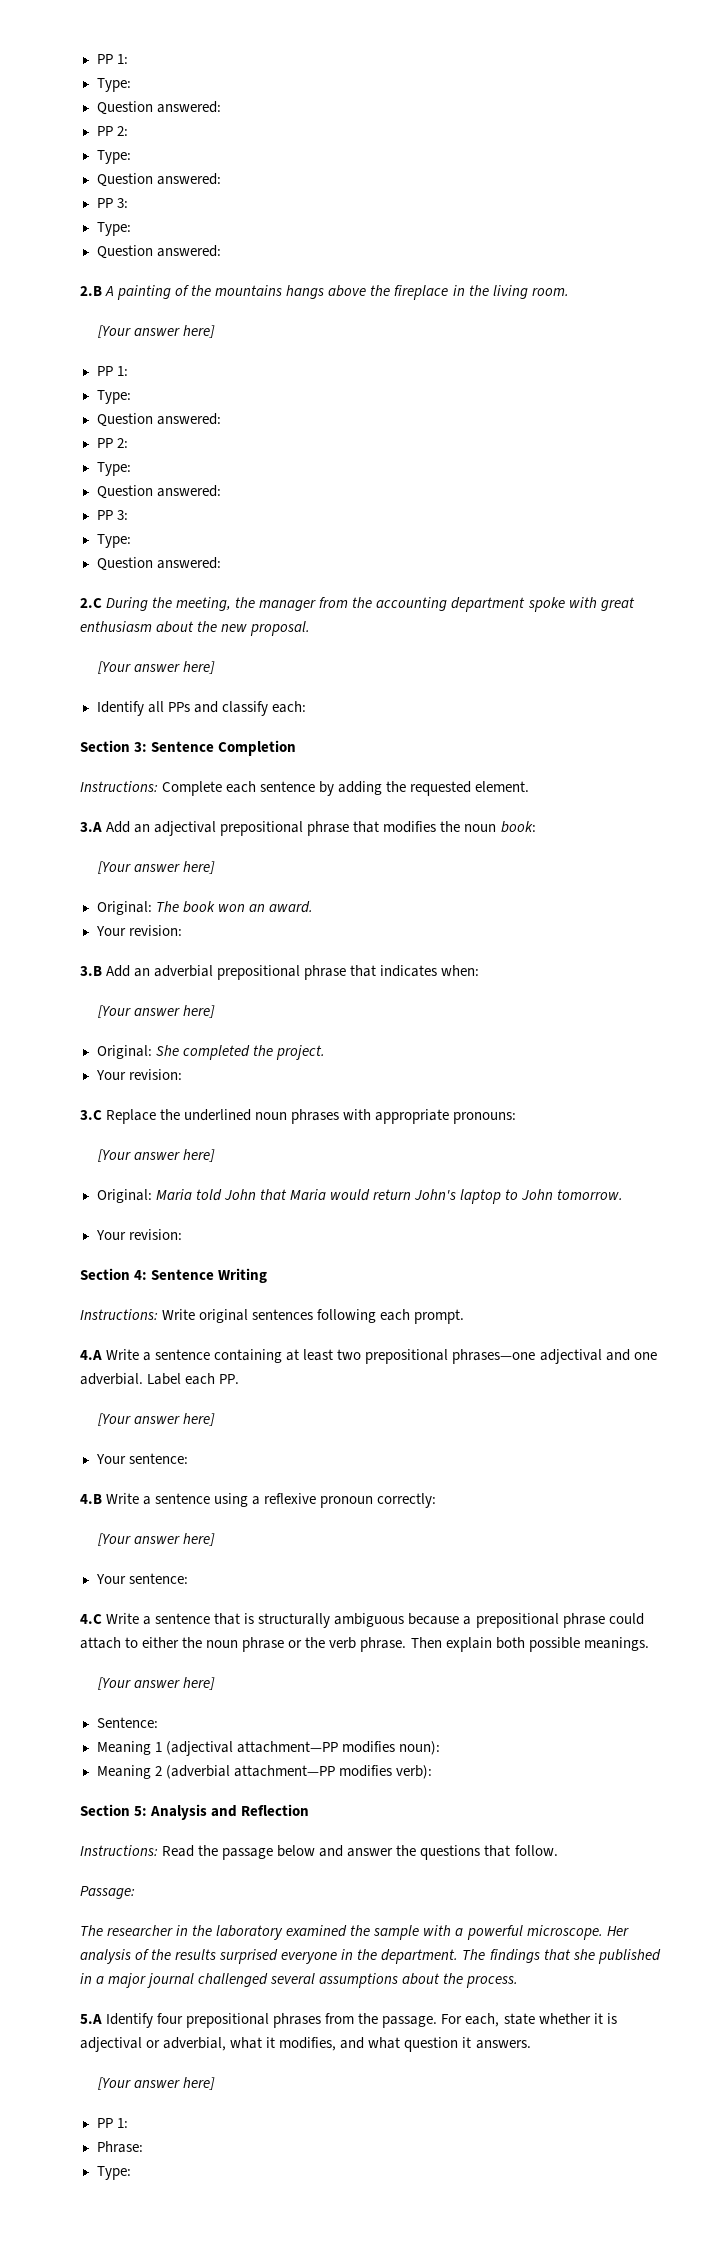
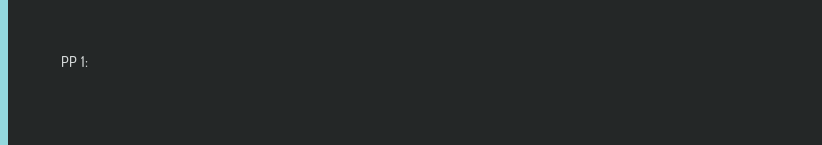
[96,54,128,64] [96,78,131,92] [96,101,221,115] [96,126,128,136] [96,150,131,164] [96,173,221,187] [96,198,128,208] [96,222,131,236] [96,245,221,259] [80,285,569,300] [97,325,215,338] [96,366,128,376] [96,390,131,404] [96,413,221,427] [96,438,128,448] [96,462,131,476] [96,485,221,499] [96,510,128,520] [96,534,131,548] [96,557,221,571] [80,597,635,612] [80,621,311,636] [97,661,215,674] [96,701,306,716] [80,740,297,756] [80,781,530,796] [80,821,536,836] [97,861,215,874] [96,901,313,915] [95,925,182,936] [80,965,480,980] [97,1005,215,1018] [96,1045,325,1060] [95,1069,182,1080] [80,1109,517,1124] [97,1149,215,1162] [96,1189,624,1204] [95,1229,182,1240] [80,1268,268,1283] [80,1309,465,1324] [80,1349,657,1364] [80,1373,240,1385] [97,1413,215,1426] [95,1453,188,1464] [80,1493,437,1508] [97,1533,215,1546] [95,1573,188,1584] [80,1613,644,1628] [80,1637,649,1652] [97,1677,215,1690] [96,1717,158,1728] [96,1741,440,1756] [96,1765,432,1779] [80,1804,310,1820] [80,1845,558,1860] [80,1886,135,1899] [80,1925,629,1940] [80,1949,661,1964] [80,1973,519,1988] [80,2013,617,2028] [80,2037,531,2052] [97,2077,215,2090] [96,2118,128,2128] [96,2141,143,2153] [96,2166,131,2180] PP 1: // Type: // Question answered: // PP 2: // Type: // Question answered: // PP 3: // Type: // Question answered: // 2.B A painting of the mountains hangs above the fireplace in the living room. // [Your answer here] // PP 1: // Type: // Question answered: // PP 2: // Type: // Question answered: // PP 3: // Type: // Question answered: // 2.C During the meeting, the manager from the accounting department spoke with great enthusiasm about the new proposal. // [Your answer here] // Identify all PPs and classify each: // Section 3: Sentence Completion // Instructions: Complete each sentence by adding the requested element. // 3.A Add an adjectival prepositional phrase that modifies the noun book: // [Your answer here] // Original: The book won an award. // Your revision: // 3.B Add an adverbial prepositional phrase that indicates when: // [Your answer here] // Original: She completed the project. // Your revision: // 3.C Replace the underlined noun phrases with appropriate pronouns: // [Your answer here] // Original: Maria told John that Maria would return John's laptop to John tomorrow. // Your revision: // Section 4: Sentence Writing // Instructions: Write original sentences following each prompt. // 4.A Write a sentence containing at least two prepositional phrases—one adjectival and one adverbial. Label each PP. // [Your answer here] // Your sentence: // 4.B Write a sentence using a reflexive pronoun correctly: // [Your answer here] // Your sentence: // 4.C Write a sentence that is structurally ambiguous because a prepositional phrase could attach to either the noun phrase or the verb phrase. Then explain both possible meanings. // [Your answer here] // Sentence: // Meaning 1 (adjectival attachment—PP modifies noun): // Meaning 2 (adverbial attachment—PP modifies verb): // Section 5: Analysis and Reflection // Instructions: Read the passage below and answer the questions that follow. // Passage: // The researcher in the laboratory examined the sample with a powerful microscope. Her analysis of the results surprised everyone in the department. The findings that she published in a major journal challenged several assumptions about the process. // 5.A Identify four prepositional phrases from the passage. For each, state whether it is adjectival or adverbial, what it modifies, and what question it answers. // [Your answer here] // PP 1: // Phrase: // Type: -> [61,56,88,67] PP 1:

